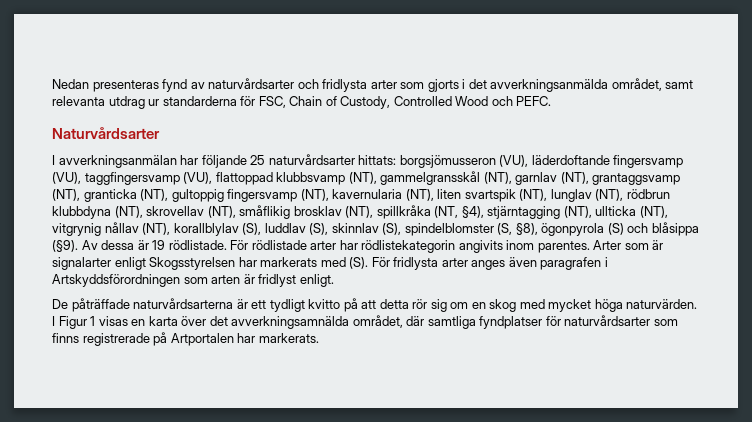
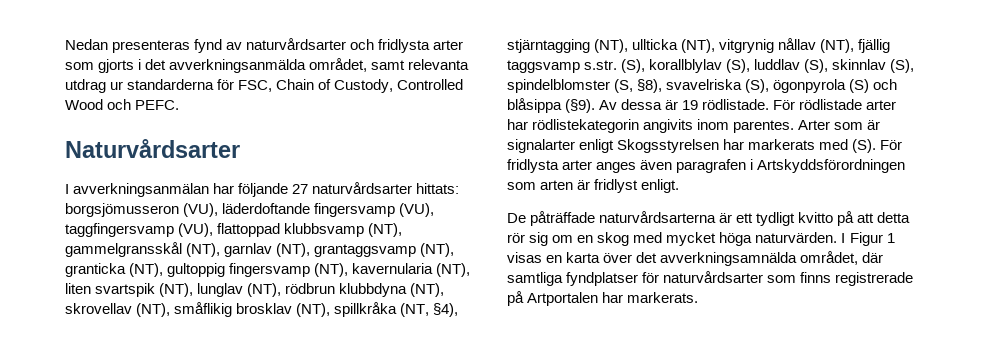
[250,155,266,165] 25 -> [292,184,309,194] 27
(171, 229) none -> [858,39,891,53] [507,59,646,73] fjällig taggsvamp s.str. (S),
(538, 229) none -> [666,79,770,93] svavelriska (S),

